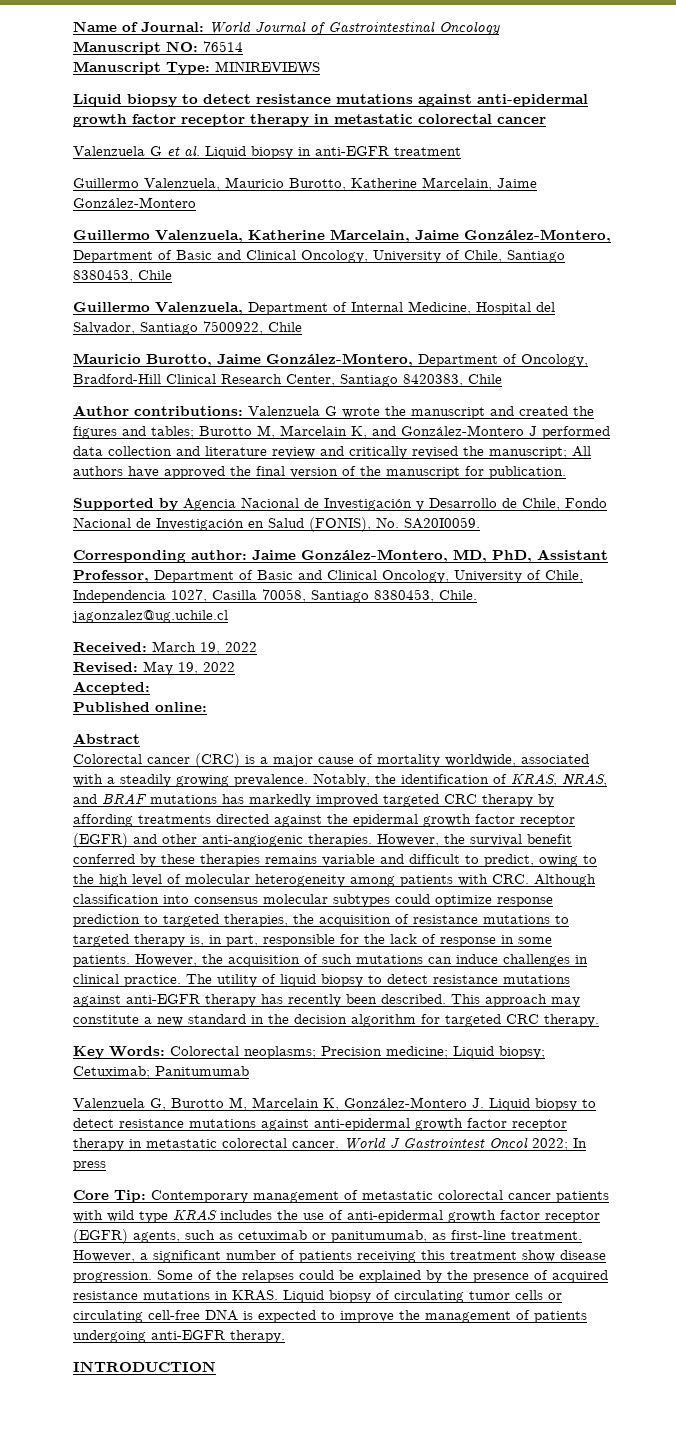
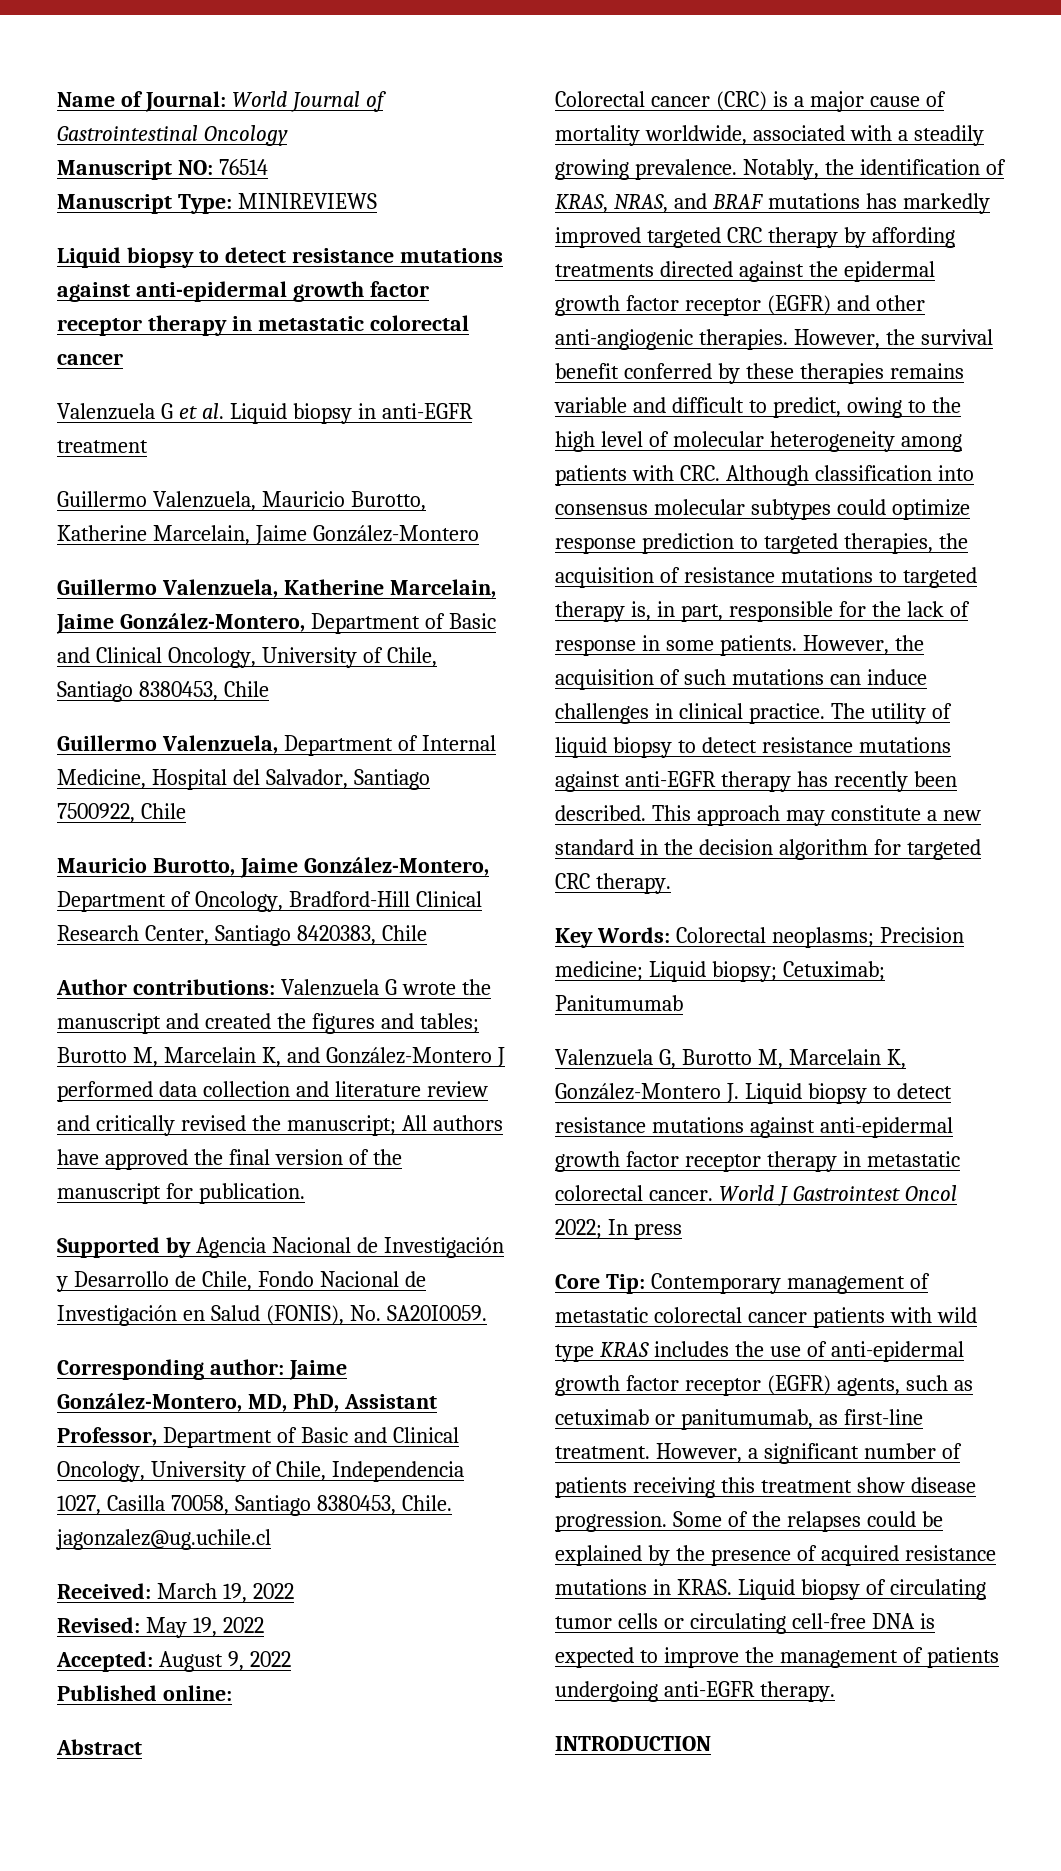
(150, 688) none -> [158,1651,291,1672] August 9, 2022

